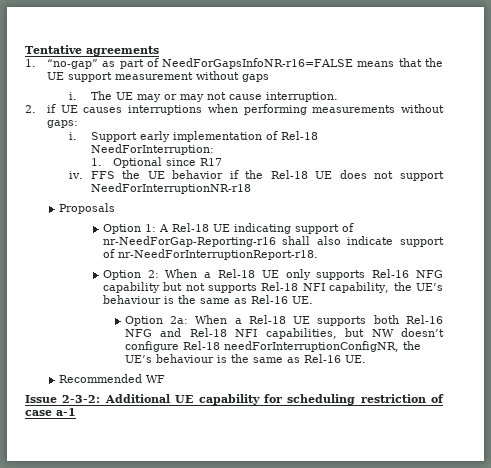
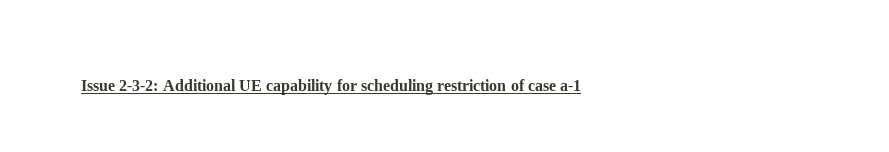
[25,45,159,56] [25,58,444,69] [46,71,269,82] [68,91,338,102] [25,104,444,115] [46,120,78,128] [68,131,318,142] [90,144,214,155] [90,157,222,168] [68,170,444,181] [90,183,251,194] [59,203,116,214] [102,223,354,234] [102,236,444,247] [102,249,318,260] [102,269,443,280] [102,282,443,293] [102,295,313,304] [124,315,443,326] [124,328,444,339] [124,341,421,352] [124,354,366,363] [59,374,166,383] Tentative agreements // 1. “no-gap” as part of NeedForGapsInfoNR-r16=FALSE means that the UE support measurement without gaps // i. The UE may or may not cause interruption. // 2. if UE causes interruptions when performing measurements without gaps: // i. Support early implementation of Rel-18 NeedForInterruption: // 1. Optional since R17 // iv. FFS the UE behavior if the Rel-18 UE does not support NeedForInterruptionNR-r18 // Proposals // Option 1: A Rel-18 UE indicating support of nr-NeedForGap-Reporting-r16 shall also indicate support of nr-NeedForInterruptionReport-r18. // Option 2: When a Rel-18 UE only supports Rel-16 NFG capability but not supports Rel-18 NFI capability, the UE’s behaviour is the same as Rel-16 UE. // Option 2a: When a Rel-18 UE supports both Rel-16 NFG and Rel-18 NFI capabilities, but NW doesn’t configure Rel-18 needForInterruptionConfigNR, the UE’s behaviour is the same as Rel-16 UE. // Recommended WF // -> (81, 85) none

